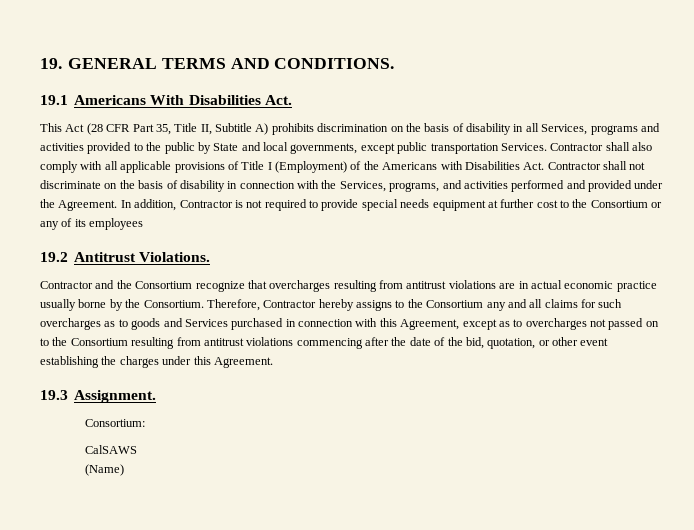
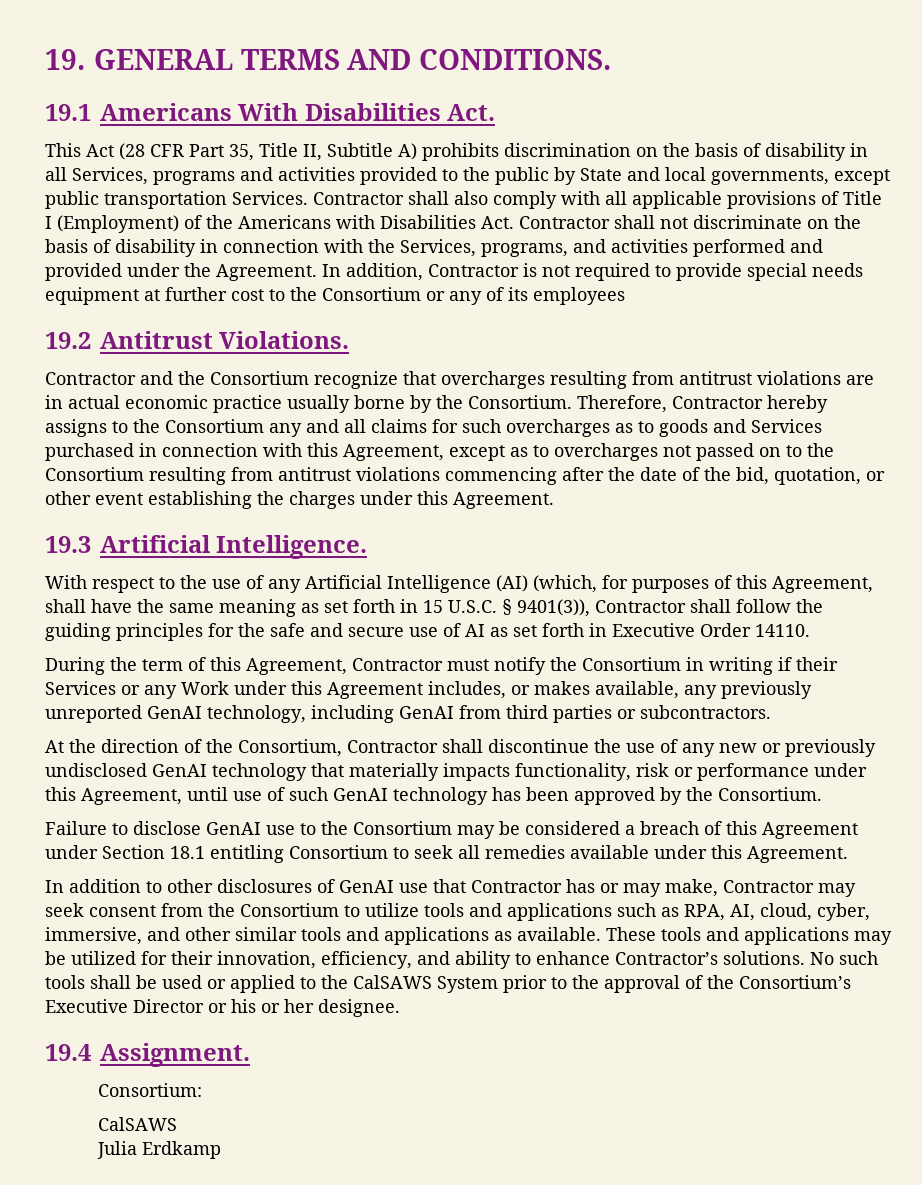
(68, 395) none -> [100,535,368,559] [45,575,873,593] [45,599,823,617] [45,623,810,641] [45,657,838,675] [45,681,812,699] [45,705,771,723] [45,739,876,757] [45,763,867,781] [45,787,822,805] [45,821,858,839] [45,845,848,863] [45,879,856,897] [45,903,870,921] [45,927,892,945] [45,951,878,969] [45,975,851,993] [45,999,400,1017] [45,1044,91,1061] Artificial Intelligence. // With respect to the use of any Artificial Intelligence (AI) (which, for purposes of this Agreement, shall have the same meaning as set forth in 15 U.S.C. § 9401(3)), Contractor shall follow the guiding principles for the safe and secure use of AI as set forth in Executive Order 14110. // During the term of this Agreement, Contractor must notify the Consortium in writing if their Services or any Work under this Agreement includes, or makes available, any previously unreported GenAI technology, including GenAI from third parties or subcontractors. // At the direction of the Consortium, Contractor shall discontinue the use of any new or previously undisclosed GenAI technology that materially impacts functionality, risk or performance under this Agreement, until use of such GenAI technology has been approved by the Consortium. // Failure to disclose GenAI use to the Consortium may be considered a breach of this Agreement under Section 18.1 entitling Consortium to seek all remedies available under this Agreement. // In addition to other disclosures of GenAI use that Contractor has or may make, Contractor may seek consent from the Consortium to utilize tools and applications such as RPA, AI, cloud, cyber, immersive, and other similar tools and applications as available. These tools and applications may be utilized for their innovation, efficiency, and ability to enhance Contractor’s solutions. No such tools shall be used or applied to the CalSAWS System prior to the approval of the Consortium’s Executive Director or his or her designee. // 19.4
[85,464,125,476] (Name) -> [97,1141,222,1159] Julia Erdkamp

